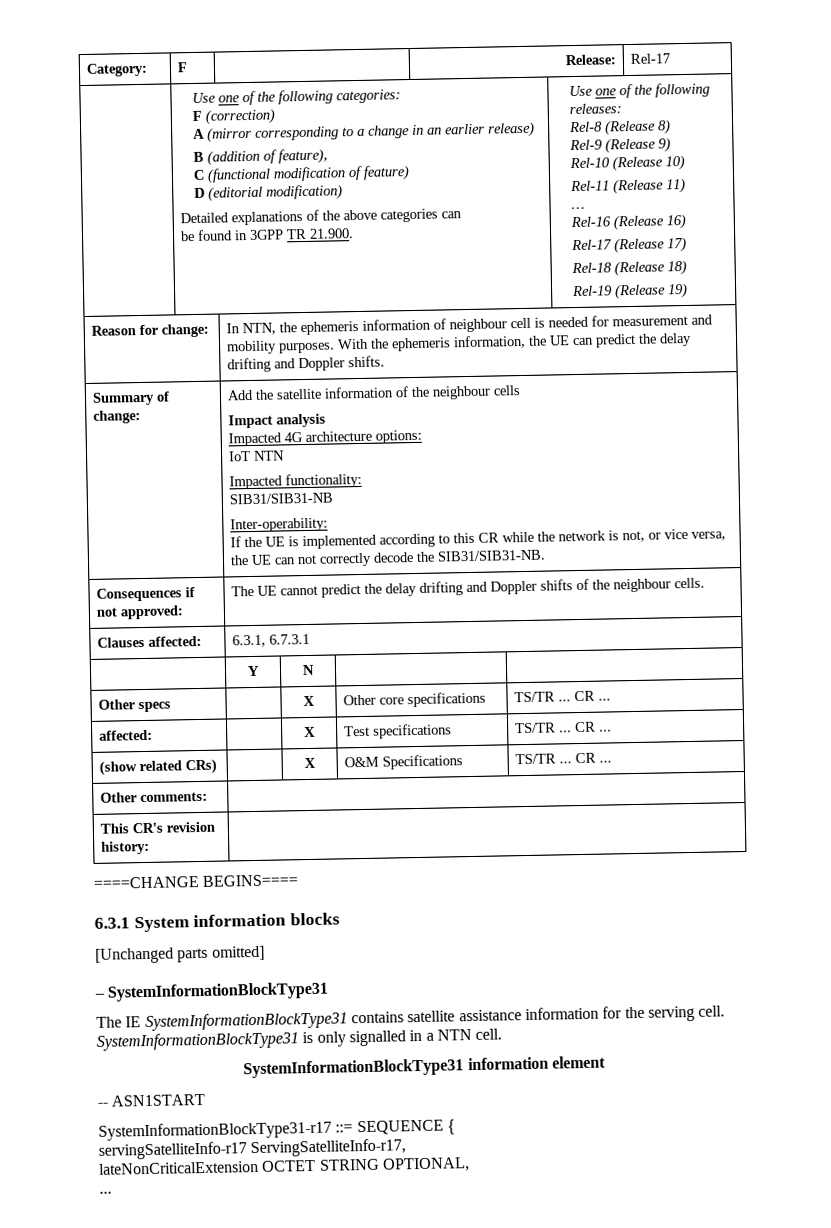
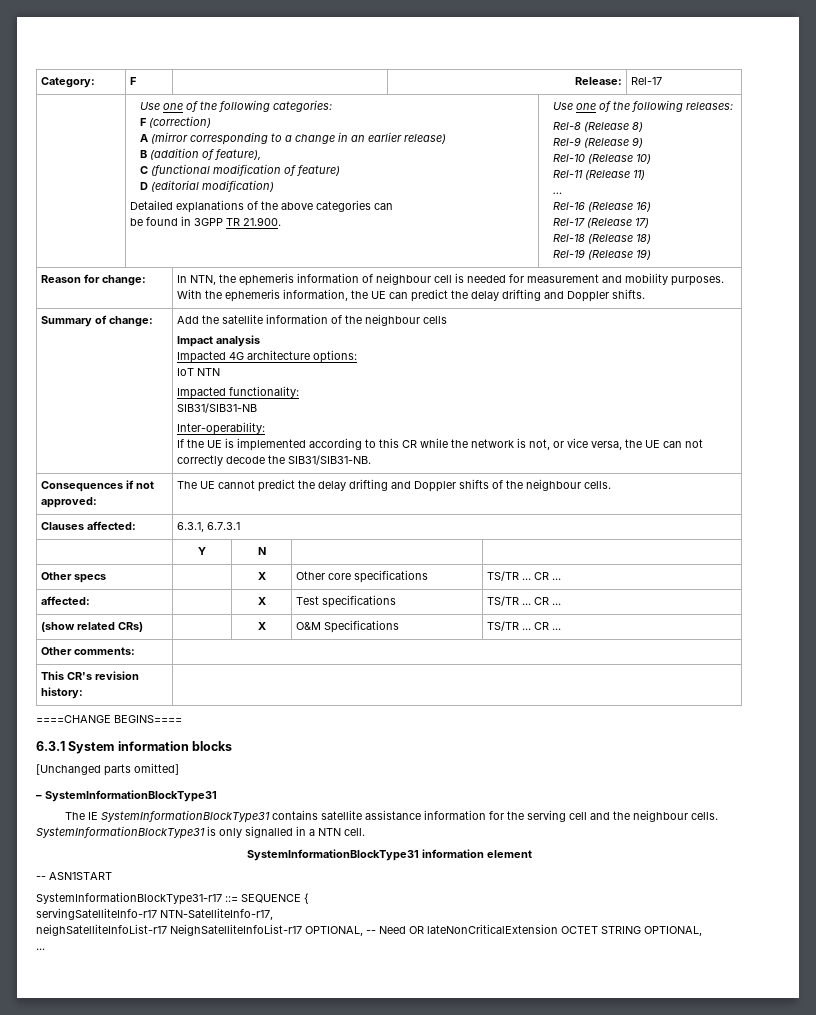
[698,1005,726,1017] cell. -> [568,810,718,822] cell and the neighbour cells.
[250,1138,407,1158] ServingSatelliteInfo-r17, // -> [160,908,273,920] [36,924,424,936] NTN-SatelliteInfo-r17, // neighSatelliteInfoList-r17 NeighSatelliteInfoList-r17 OPTIONAL, -- Need OR

